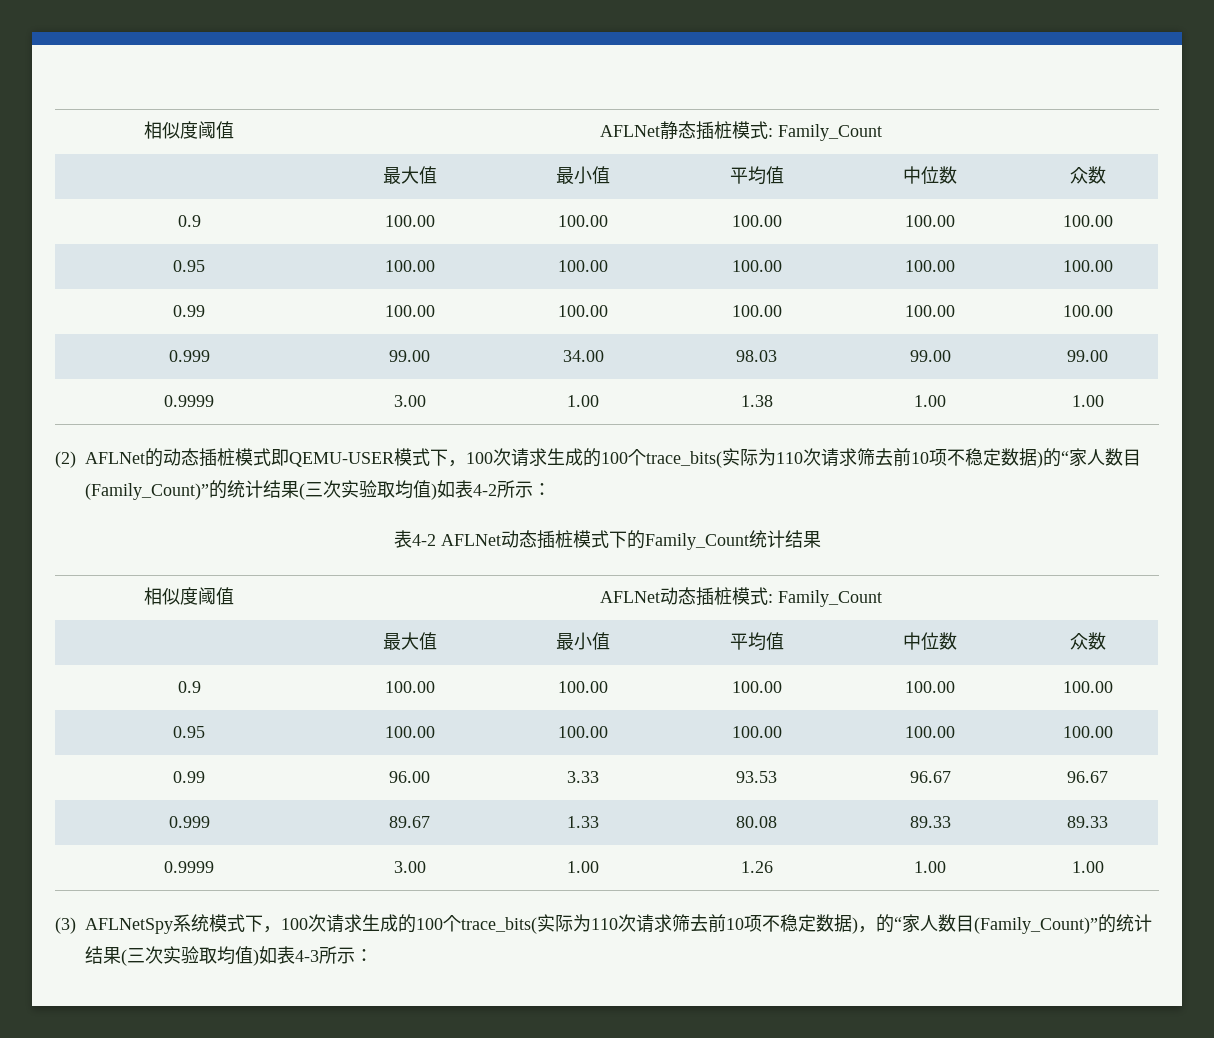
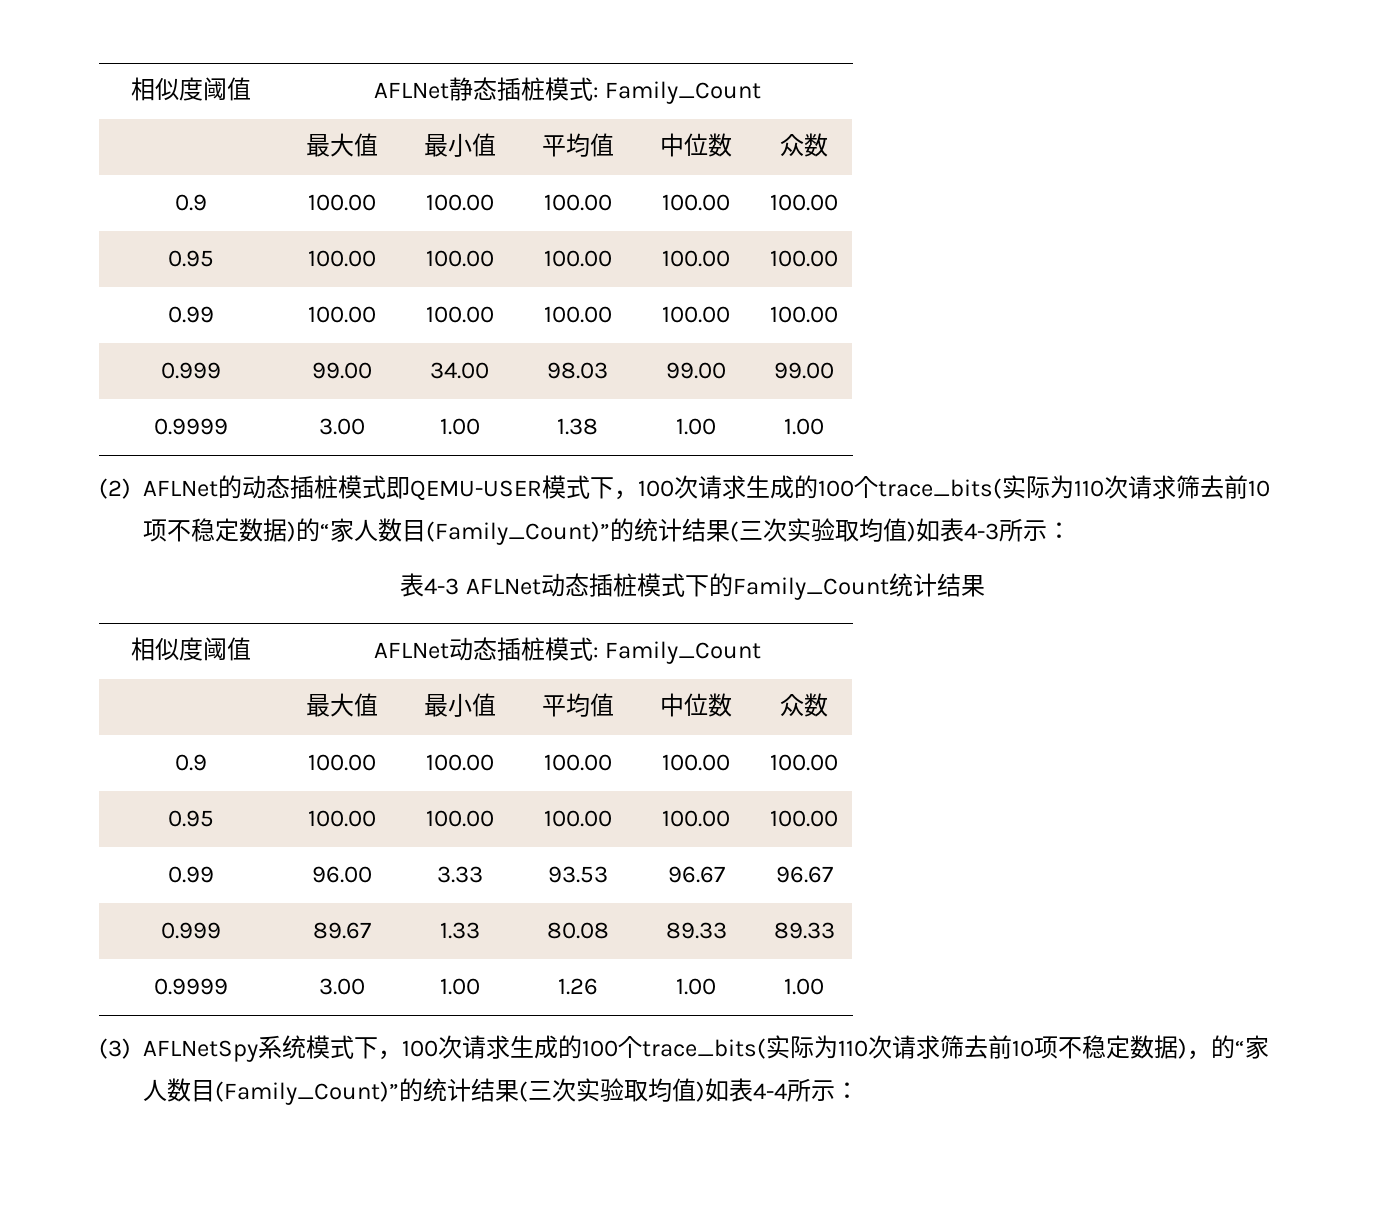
[473,484,497,496] 4-2 -> [964,523,999,540] 4-3
[411,534,436,546] 4-2 -> [424,578,460,595] 4-3
[295,950,319,962] 4-3 -> [753,1083,787,1099] 4-4

